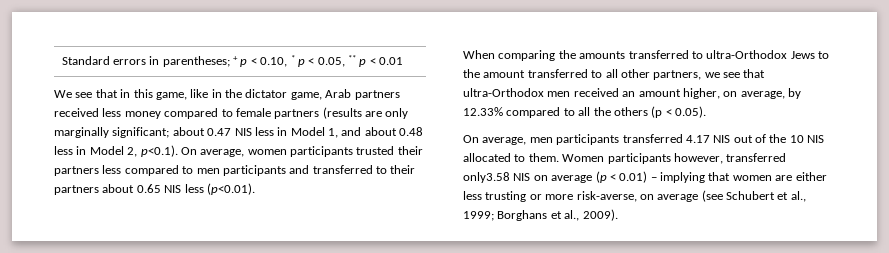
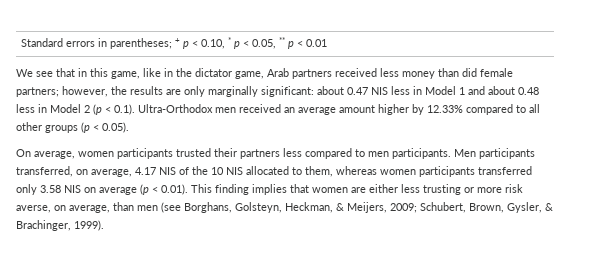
[164,107,362,119] compared to female partners (results -> [438,68,513,77] [16,86,163,97] than did female partners; however, the results
[112,127,170,138] significant; -> [261,86,314,97] significant:
[328,128,338,138] 1, -> [459,87,465,95] 1
[127,145,178,157] 2, p<0.1). -> [84,104,540,115] [16,122,129,133] 2 (p < 0.1). Ultra-Orthodox men received an average amount higher by 12.33% compared to all other groups (p < 0.05). //
[222,165,416,176] [54,183,255,195] [463,50,829,61] [463,69,766,80] [463,88,801,99] [463,106,706,118] [463,134,683,145] participants and transferred to their partners about 0.65 NIS less (p<0.01). // When comparing the amounts transferred to ultra-Orthodox Jews to the amount transferred to all other partners, we see that ultra-Orthodox men received an amount higher, on average, by 12.33% compared to all the others (p < 0.05). // On average, men participants transferred -> [392,148,535,159] [16,166,132,177] participants. Men participants transferred, on average,
[733,135,753,143] out -> (176, 171) none
[528,153,787,164] [463,172,510,183] them. Women participants however, transferred only3.58 -> [305,166,532,177] [16,184,61,195] them, whereas women participants transferred only 3.58
[619,171,705,183] 0.01) – implying -> [161,184,287,195] 0.01). This finding implies
[576,190,806,202] [463,209,618,221] risk-averse, on average (see Schubert et al., 1999; Borghans et al., 2009). -> [505,184,523,193] [16,202,553,213] [16,220,104,231] risk averse, on average, than men (see Borghans, Golsteyn, Heckman, & Meijers, 2009; Schubert, Brown, Gysler, & Brachinger, 1999).

